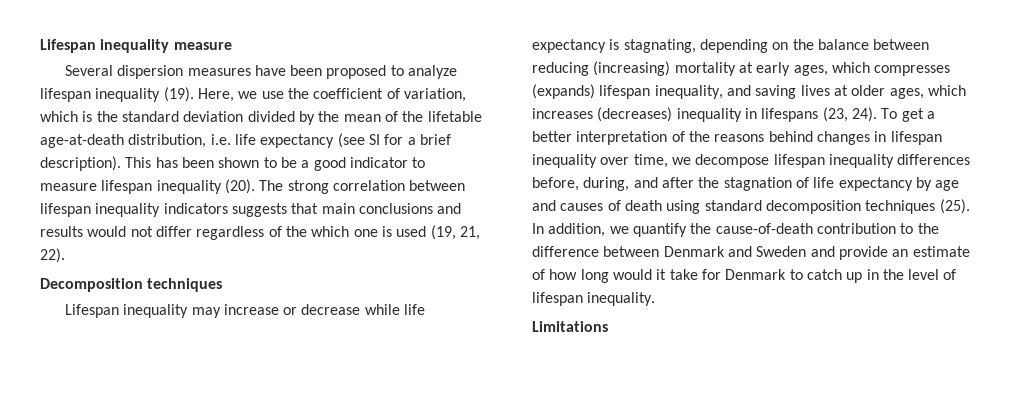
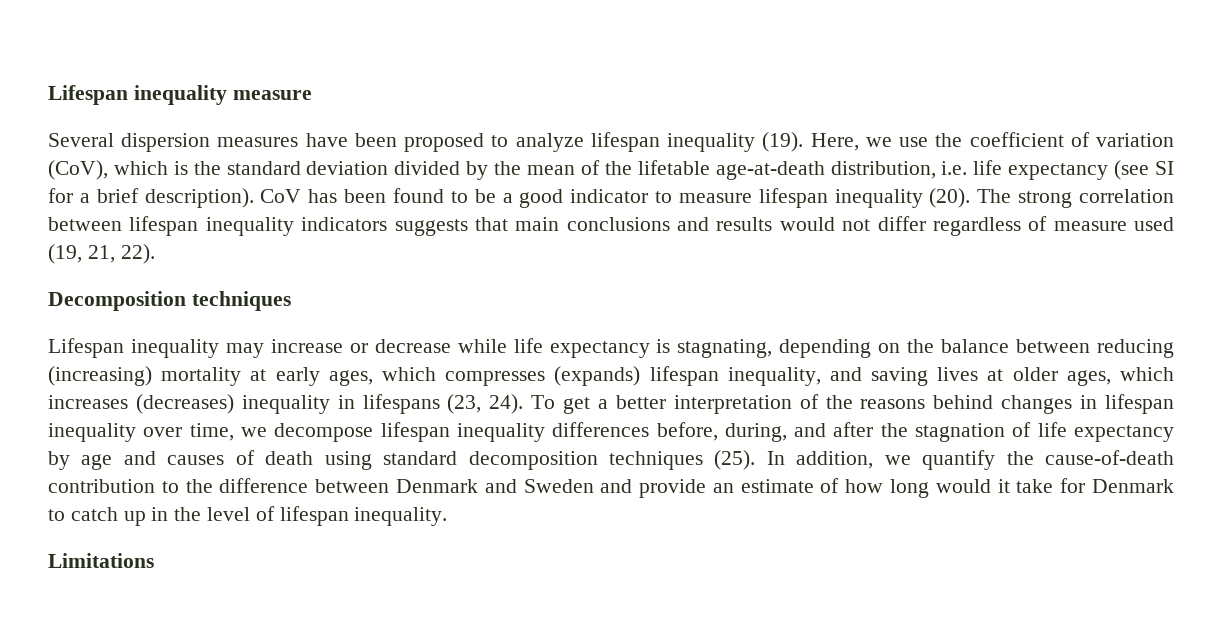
[403,88,466,102] variation, -> [1096,133,1175,147] [48,160,108,180] variation (CoV),
[125,157,152,168] This -> [260,189,302,203] CoV
[218,157,260,168] shown -> [392,188,444,203] found
[285,226,392,237] the which one is -> [1053,221,1127,231] measure

